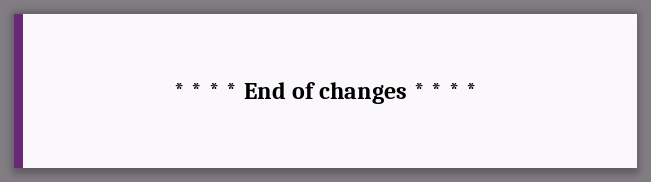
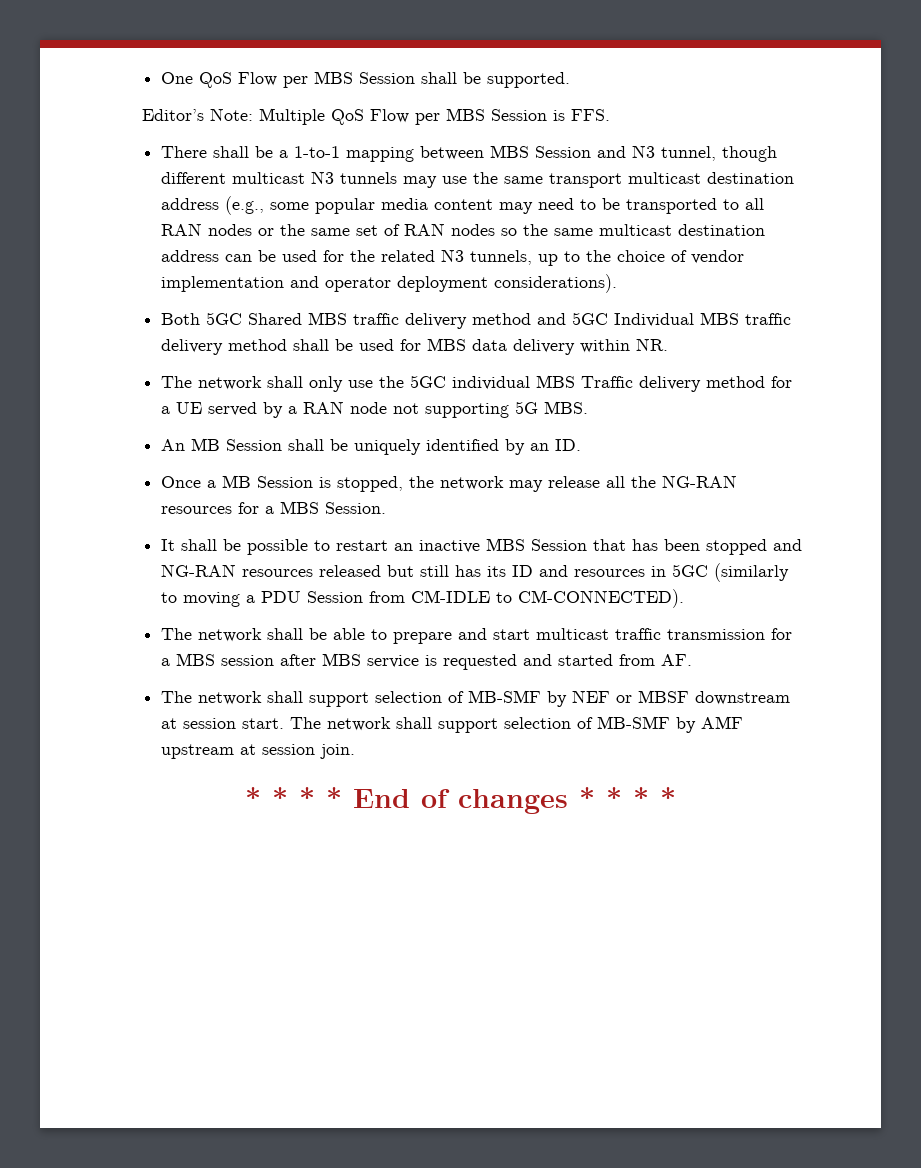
(173, 91) none -> [160,71,570,88] [141,108,610,125] [160,145,777,162] [160,171,794,188] [160,196,764,215] [160,223,765,236] [160,249,744,266] [160,274,617,293] [160,312,791,329] [160,338,668,355] [160,375,792,392] [160,401,588,418] [160,438,581,455] [160,475,737,492] [160,501,386,514] [160,538,802,555] [160,563,789,582] [160,589,684,608] [160,628,792,644] [160,653,692,670] [160,690,790,707] [160,716,743,733] [160,744,355,759] One QoS Flow per MBS Session shall be supported. // Editor’s Note: Multiple QoS Flow per MBS Session is FFS. // There shall be a 1-to-1 mapping between MBS Session and N3 tunnel, though different multicast N3 tunnels may use the same transport multicast destination address (e.g., some popular media content may need to be transported to all RAN nodes or the same set of RAN nodes so the same multicast destination address can be used for the related N3 tunnels, up to the choice of vendor implementation and operator deployment considerations). // Both 5GC Shared MBS traffic delivery method and 5GC Individual MBS traffic delivery method shall be used for MBS data delivery within NR. // The network shall only use the 5GC individual MBS Traffic delivery method for a UE served by a RAN node not supporting 5G MBS. // An MB Session shall be uniquely identified by an ID. // Once a MB Session is stopped, the network may release all the NG-RAN resources for a MBS Session. // It shall be possible to restart an inactive MBS Session that has been stopped and NG-RAN resources released but still has its ID and resources in 5GC (similarly to moving a PDU Session from CM-IDLE to CM-CONNECTED). // The network shall be able to prepare and start multicast traffic transmission for a MBS session after MBS service is requested and started from AF. // The network shall support selection of MB-SMF by NEF or MBSF downstream at session start. The network shall support selection of MB-SMF by AMF upstream at session join. //

